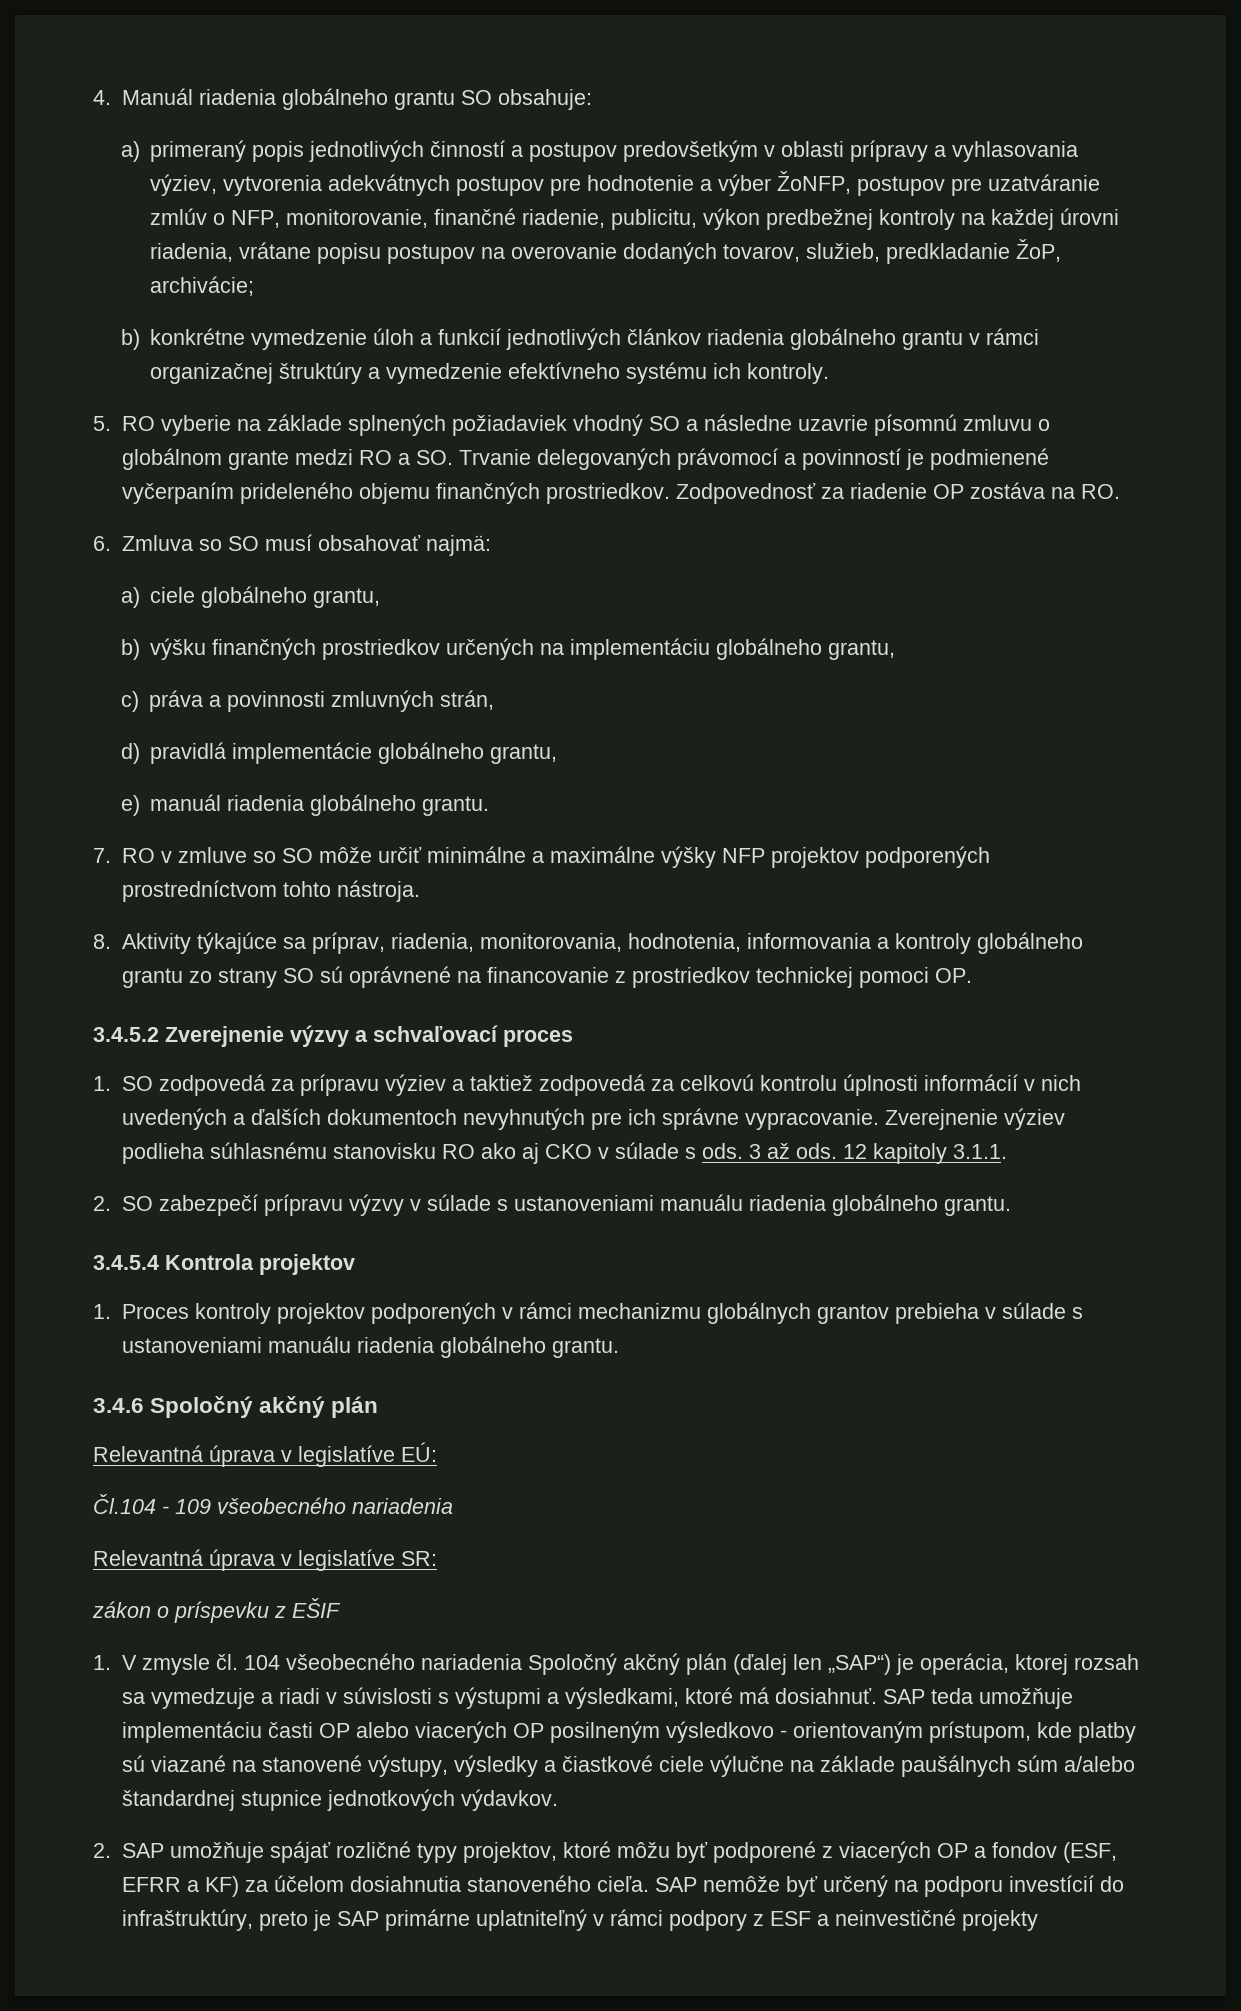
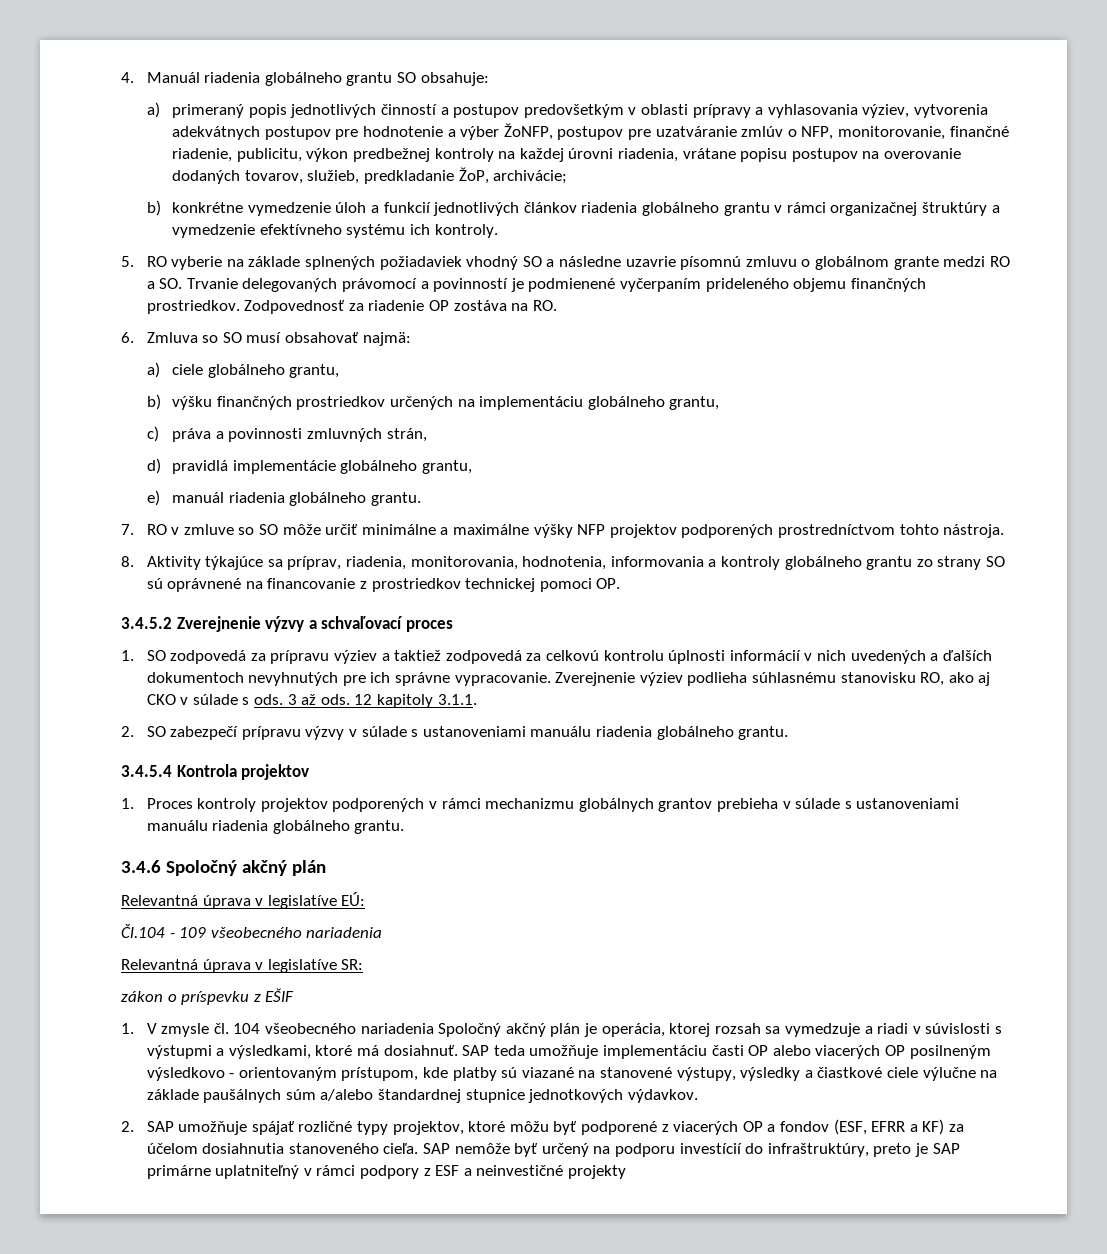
[441,1144,475,1159] RO -> [920,672,945,686] RO,
[732,1654,891,1675] (ďalej len „SAP“) -> (581, 1030) none

